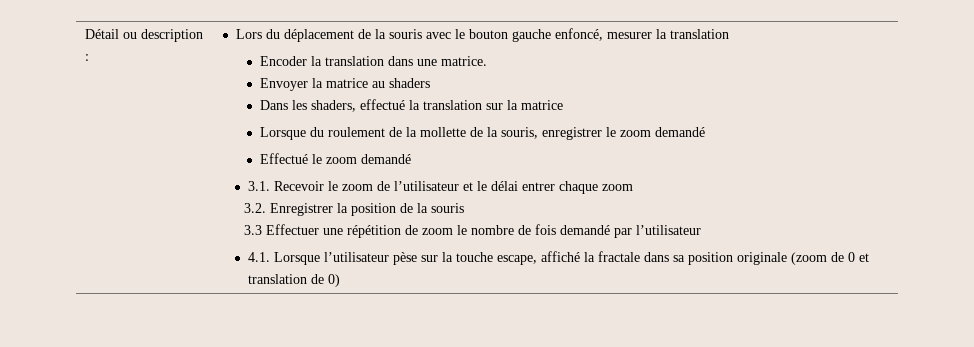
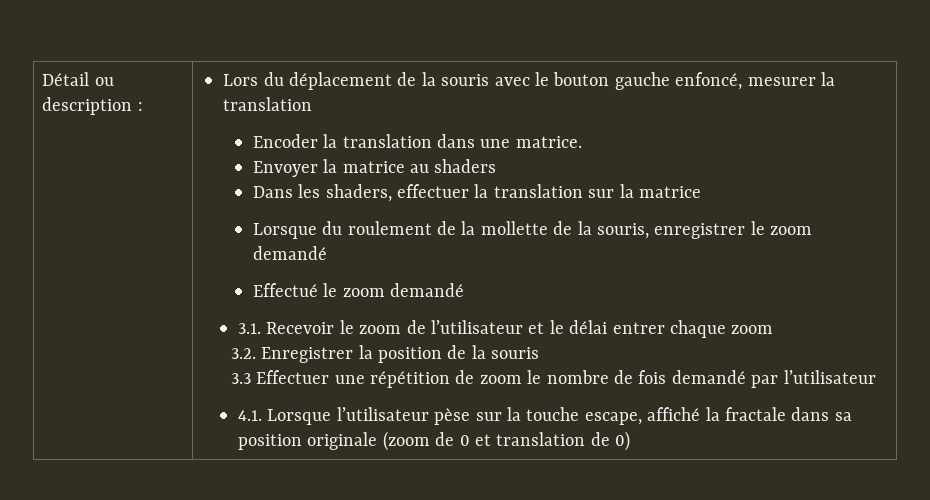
[359,99,405,110] effectué -> [397,184,470,198] effectuer

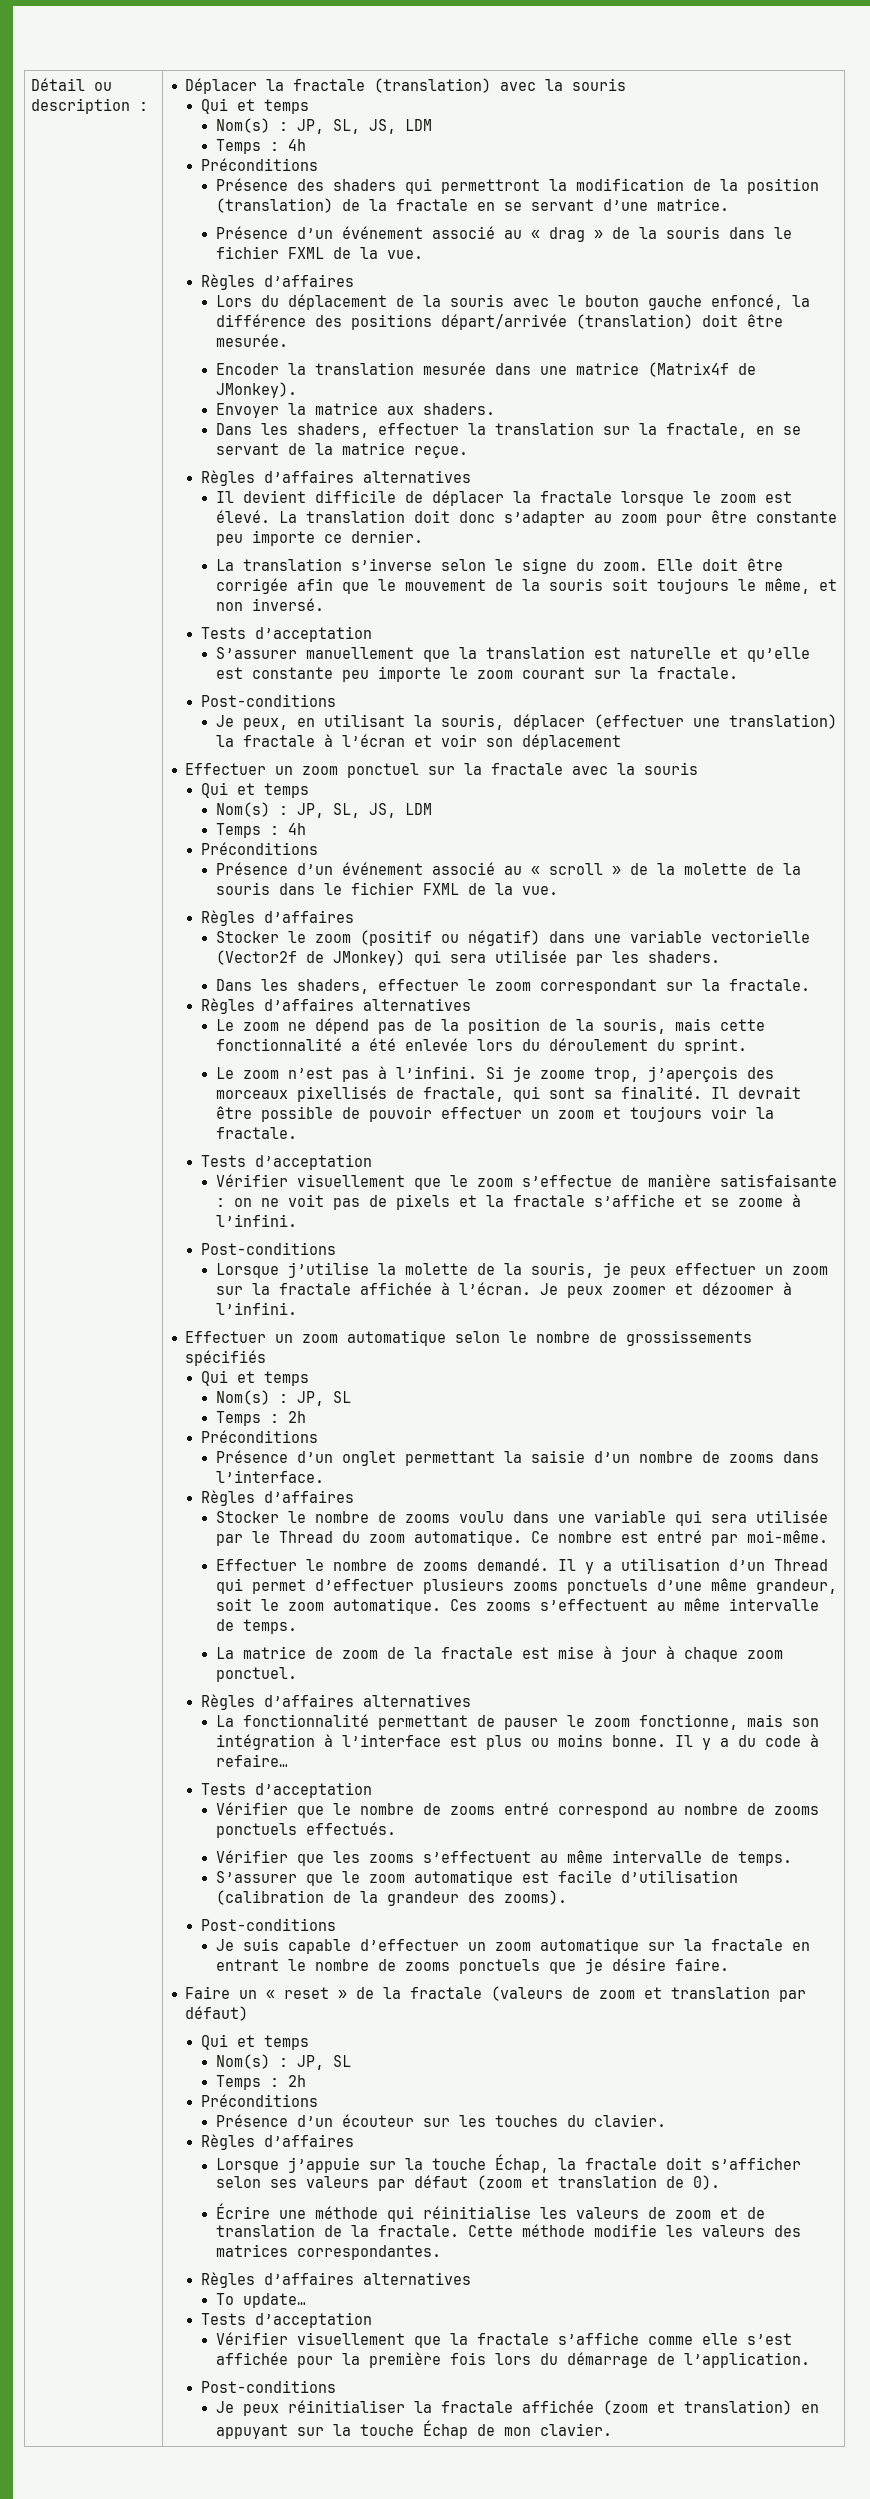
(143, 106) none -> [185,78,627,94] [200,98,309,114] [215,118,432,134] [215,139,306,154] [200,158,318,171] [215,178,819,194] [215,198,729,213] [215,226,792,242] [215,246,423,259] [200,274,354,290] Déplacer la fractale (translation) avec la souris // Qui et temps // Nom(s) : JP, SL, JS, LDM // Temps : 4h // Préconditions // Présence des shaders qui permettront la modification de la position (translation) de la fractale en se servant d’une matrice. // Présence d’un événement associé au « drag » de la souris dans le fichier FXML de la vue. // Règles d’affaires //
[747,72,835,86] [223,97,313,111] mesurer la translation -> [791,295,810,307] [215,314,783,330] [215,334,288,347] la différence des positions départ/arrivée (translation) doit être mesurée.
[437,134,582,148] dans une matrice. -> [422,362,756,377] [215,382,297,398] mesurée dans une matrice (Matrix4f de JMonkey).
[410,159,497,173] au shaders -> [386,403,495,415] aux shaders.
[639,186,702,198] [252,221,813,239] [252,246,327,260] [252,283,465,297] [237,320,774,338] [230,345,540,363] [230,370,876,388] [237,407,852,425] [237,431,631,451] matrice // Lorsque du roulement de la mollette de la souris, enregistrer le zoom demandé // Effectué le zoom demandé // 3.1. Recevoir le zoom de l’utilisateur et le délai entrer chaque zoom // 3.2. Enregistrer la position de la souris // 3.3 Effectuer une répétition de zoom le nombre de fois demandé par l’utilisateur // 4.1. Lorsque l’utilisateur pèse sur la touche escape, affiché la fractale dans sa position originale (zoom de 0 et translation de 0) -> [665,423,801,438] [215,442,468,458] [200,470,471,486] [215,490,792,506] [215,510,837,526] [215,530,423,546] [215,558,783,574] [215,578,837,594] [215,598,324,611] [200,626,372,642] [215,646,810,662] [215,666,738,682] [200,694,336,707] [215,714,837,730] [215,734,621,750] [185,762,699,778] [200,782,309,798] [215,802,432,818] [215,823,306,838] [200,842,318,855] [215,862,801,875] [215,882,558,895] [200,910,354,926] [215,930,810,946] [215,950,720,966] [215,979,810,994] [200,998,471,1014] [215,1018,765,1034] [215,1038,747,1054] [215,1066,774,1082] [215,1086,801,1102] [215,1106,774,1122] [215,1127,297,1139] [200,1154,372,1170] [215,1174,837,1190] [215,1194,801,1210] [215,1214,297,1227] [200,1242,336,1255] [215,1262,828,1278] [215,1282,792,1298] [215,1302,297,1315] [185,1330,753,1346] [185,1350,267,1366] [200,1370,309,1386] [215,1390,351,1406] [215,1411,306,1426] [200,1430,318,1443] [215,1450,819,1466] [215,1470,324,1483] [200,1490,354,1506] [215,1510,828,1526] [215,1530,828,1546] [215,1558,828,1574] [215,1578,837,1594] [215,1598,819,1614] [215,1619,297,1634] [215,1646,783,1662] [215,1667,297,1682] [200,1694,471,1710] [215,1714,819,1730] [215,1734,819,1750] [215,1754,288,1767] [200,1782,372,1798] [215,1802,819,1818] [215,1822,396,1838] [215,1850,792,1866] [215,1870,738,1886] [215,1890,567,1906] [200,1918,336,1931] [215,1938,810,1954] [215,1958,729,1974] [185,1986,807,2002] [185,2006,249,2021] [200,2034,309,2050] [215,2054,351,2070] [215,2075,306,2090] [200,2094,318,2107] [215,2114,666,2127] [200,2134,354,2150] [215,2154,801,2173] [215,2175,720,2191] [215,2203,765,2222] [215,2224,801,2237] [215,2244,441,2260] [200,2272,471,2288] [215,2293,306,2308] [200,2312,372,2328] [215,2332,792,2348] [215,2352,810,2368] [200,2380,336,2393] [215,2400,819,2416] [215,2420,612,2439] fractale, en se servant de la matrice reçue. // Règles d’affaires alternatives // Il devient difficile de déplacer la fractale lorsque le zoom est élevé. La translation doit donc s’adapter au zoom pour être constante peu importe ce dernier. // La translation s’inverse selon le signe du zoom. Elle doit être corrigée afin que le mouvement de la souris soit toujours le même, et non inversé. // Tests d’acceptation // S’assurer manuellement que la translation est naturelle et qu’elle est constante peu importe le zoom courant sur la fractale. // Post-conditions // Je peux, en utilisant la souris, déplacer (effectuer une translation) la fractale à l’écran et voir son déplacement // Effectuer un zoom ponctuel sur la fractale avec la souris // Qui et temps // Nom(s) : JP, SL, JS, LDM // Temps : 4h // Préconditions // Présence d’un événement associé au « scroll » de la molette de la souris dans le fichier FXML de la vue. // Règles d’affaires // Stocker le zoom (positif ou négatif) dans une variable vectorielle (Vector2f de JMonkey) qui sera utilisée par les shaders. // Dans les shaders, effectuer le zoom correspondant sur la fractale. // Règles d’affaires alternatives // Le zoom ne dépend pas de la position de la souris, mais cette fonctionnalité a été enlevée lors du déroulement du sprint. // Le zoom n’est pas à l’infini. Si je zoome trop, j’aperçois des morceaux pixellisés de fractale, qui sont sa finalité. Il devrait être possible de pouvoir effectuer un zoom et toujours voir la fractale. // Tests d’acceptation // Vérifier visuellement que le zoom s’effectue de manière satisfaisante : on ne voit pas de pixels et la fractale s’affiche et se zoome à l’infini. // Post-conditions // Lorsque j’utilise la molette de la souris, je peux effectuer un zoom sur la fractale affichée à l’écran. Je peux zoomer et dézoomer à l’infini. // Effectuer un zoom automatique selon le nombre de grossissements spécifiés // Qui et temps // Nom(s) : JP, SL // Temps : 2h // Préconditions // Présence d’un onglet permettant la saisie d’un nombre de zooms dans l’interface. // Règles d’affaires // Stocker le nombre de zooms voulu dans une variable qui sera utilisée par le Thread du zoom automatique. Ce nombre est entré par moi-même. // Effectuer le nombre de zooms demandé. Il y a utilisation d’un Thread qui permet d’effectuer plusieurs zooms ponctuels d’une même grandeur, soit le zoom automatique. Ces zooms s’effectuent au même intervalle de temps. // La matrice de zoom de la fractale est mise à jour à chaque zoom ponctuel. // Règles d’affaires alternatives // La fonctionnalité permettant de pauser le zoom fonctionne, mais son intégration à l’interface est plus ou moins bonne. Il y a du code à refaire… // Tests d’acceptation // Vérifier que le nombre de zooms entré correspond au nombre de zooms ponctuels effectués. // Vérifier que les zooms s’effectuent au même intervalle de temps. // S’assurer que le zoom automatique est facile d’utilisation (calibration de la grandeur des zooms). // Post-conditions // Je suis capable d’effectuer un zoom automatique sur la fractale en entrant le nombre de zooms ponctuels que je désire faire. // Faire un « reset » de la fractale (valeurs de zoom et translation par défaut) // Qui et temps // Nom(s) : JP, SL // Temps : 2h // Préconditions // Présence d’un écouteur sur les touches du clavier. // Règles d’affaires // Lorsque j’appuie sur la touche Échap, la fractale doit s’afficher selon ses valeurs par défaut (zoom et translation de 0). // Écrire une méthode qui réinitialise les valeurs de zoom et de translation de la fractale. Cette méthode modifie les valeurs des matrices correspondantes. // Règles d’affaires alternatives // To update… // Tests d’acceptation // Vérifier visuellement que la fractale s’affiche comme elle s’est affichée pour la première fois lors du démarrage de l’application. // Post-conditions // Je peux réinitialiser la fractale affichée (zoom et translation) en appuyant sur la touche Échap de mon clavier.

